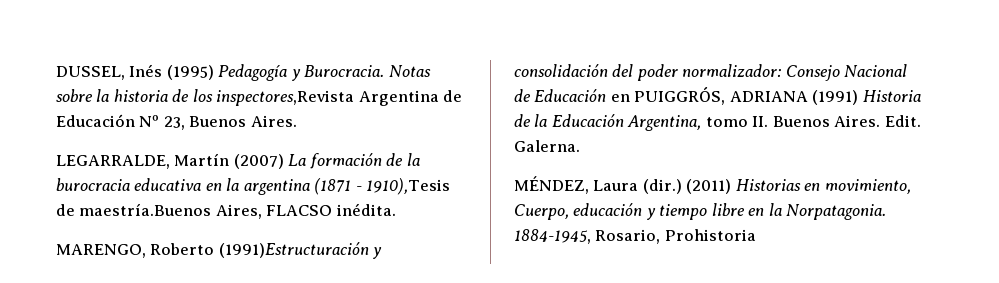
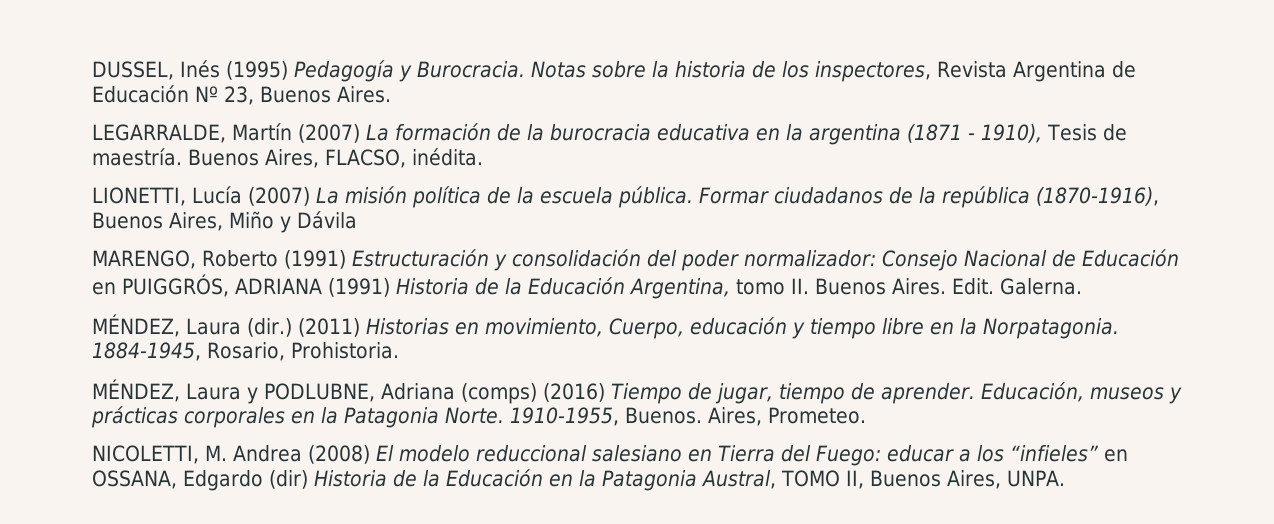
[216,90,355,106] inspectores,Revista -> [815,61,1007,82] inspectores, Revista
[366,178,451,195] [56,203,396,219] 1910),Tesis de maestría.Buenos Aires, FLACSO inédita. -> [980,124,1127,143] [92,148,483,168] [92,186,1159,208] [92,211,357,233] 1910), Tesis de maestría. Buenos Aires, FLACSO, inédita. // LIONETTI, Lucía (2007) La misión política de la escuela pública. Formar ciudadanos de la república (1870-1916), Buenos Aires, Miño y Dávila
[218,242,369,258] (1991)Estructuración -> [283,249,489,269] (1991) Estructuración
[664,229,756,241] Prohistoria -> [290,342,399,359] [92,379,1182,404] [91,406,866,428] [92,445,1128,466] [92,469,1065,491] Prohistoria. // MÉNDEZ, Laura y PODLUBNE, Adriana (comps) (2016) Tiempo de jugar, tiempo de aprender. Educación, museos y prácticas corporales en la Patagonia Norte. 1910-1955, Buenos. Aires, Prometeo. // NICOLETTI, M. Andrea (2008) El modelo reduccional salesiano en Tierra del Fuego: educar a los “infieles” en OSSANA, Edgardo (dir) Historia de la Educación en la Patagonia Austral, TOMO II, Buenos Aires, UNPA.

